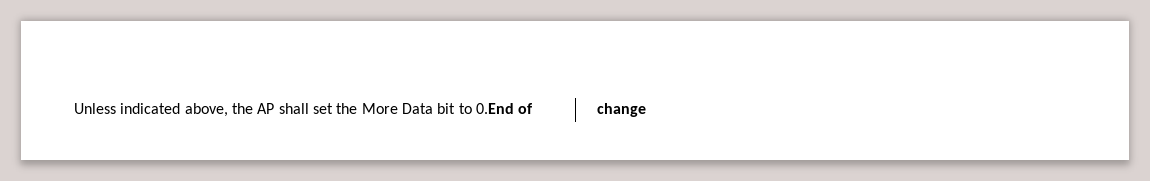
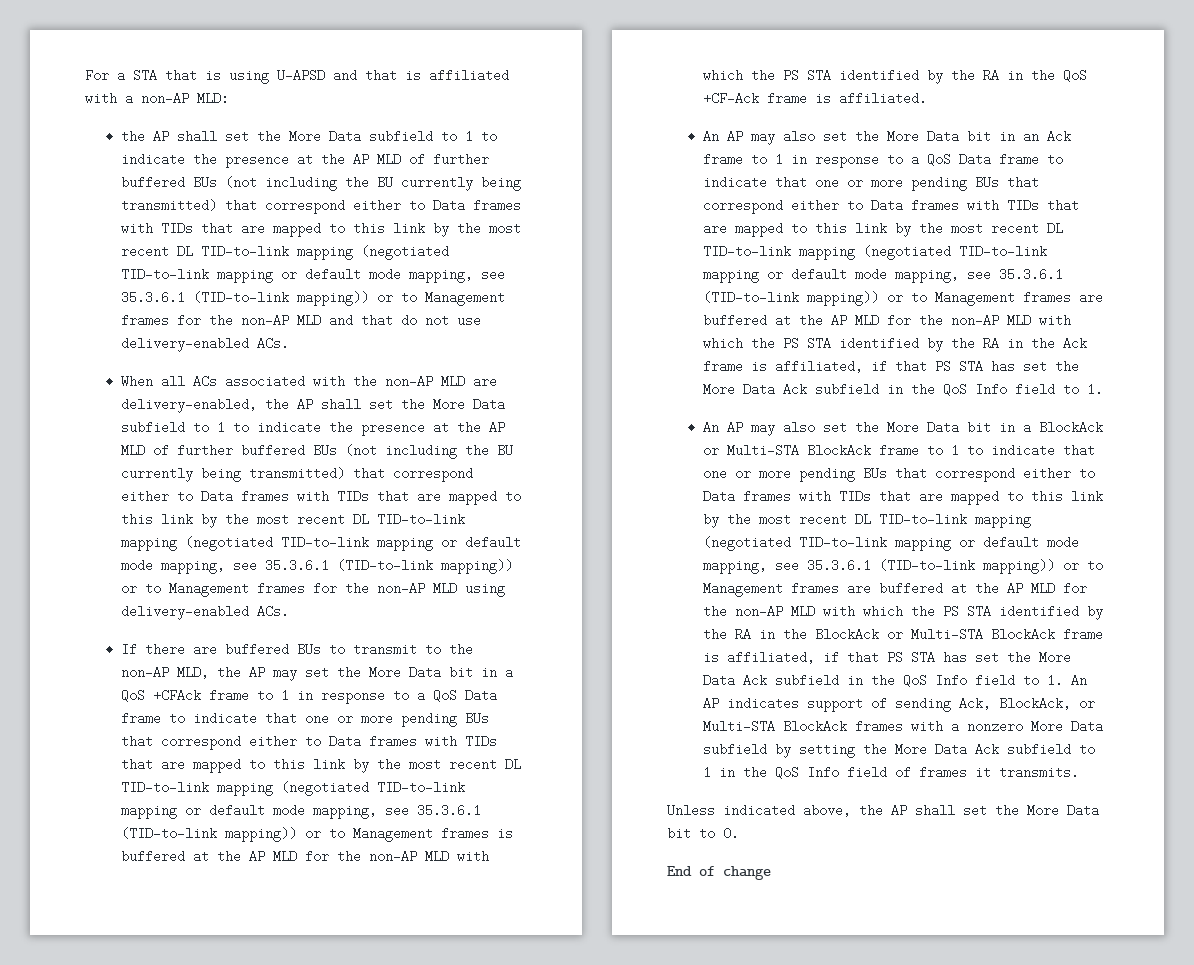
(74, 108) none -> [85,69,509,84] [85,92,229,105] [120,130,497,143] [120,153,489,168] [120,176,521,191] [120,199,521,214] [120,222,521,237] [120,245,449,260] [120,268,505,283] [120,291,505,306] [120,314,481,327] [120,337,289,352] [120,375,497,388] [120,398,505,413] [120,421,505,436] [120,444,513,459] [120,467,473,482] [120,490,521,505] [120,513,465,528] [120,536,521,551] [120,559,513,574] [120,582,505,597] [120,605,289,620] [120,643,473,656] [120,666,513,681] [120,689,497,704] [120,712,489,727] [120,735,497,750] [120,758,521,773] [120,781,465,796] [120,804,481,819] [120,827,513,842] [120,850,489,863] [702,69,1087,84] [702,92,927,105] [702,130,1071,145] [702,153,1063,168] [702,176,1039,191] [702,199,1079,214] [702,222,1063,237] [702,245,1047,260] [702,268,1063,283] [702,291,1103,306] [702,314,1071,327] [702,337,1087,352] [702,360,1079,373] [702,383,1103,396] [702,421,1103,436] [702,444,1095,457] [702,467,1095,482] [702,490,1103,505] [702,513,1031,528] [702,536,1079,551] [702,559,1103,574] [702,582,1087,597] [702,605,1103,620] [702,628,1103,641] [702,651,1071,664] [702,674,1087,687] [702,697,1095,712] [702,720,1103,733] [702,743,1095,758] [702,766,1079,779] For a STA that is using U-APSD and that is affiliated with a non-AP MLD: // the AP shall set the More Data subfield to 1 to indicate the presence at the AP MLD of further buffered BUs (not including the BU currently being transmitted) that correspond either to Data frames with TIDs that are mapped to this link by the most recent DL TID-to-link mapping (negotiated TID-to-link mapping or default mode mapping, see 35.3.6.1 (TID-to-link mapping)) or to Management frames for the non-AP MLD and that do not use delivery-enabled ACs. // When all ACs associated with the non-AP MLD are delivery-enabled, the AP shall set the More Data subfield to 1 to indicate the presence at the AP MLD of further buffered BUs (not including the BU currently being transmitted) that correspond either to Data frames with TIDs that are mapped to this link by the most recent DL TID-to-link mapping (negotiated TID-to-link mapping or default mode mapping, see 35.3.6.1 (TID-to-link mapping)) or to Management frames for the non-AP MLD using delivery-enabled ACs. // If there are buffered BUs to transmit to the non-AP MLD, the AP may set the More Data bit in a QoS +CFAck frame to 1 in response to a QoS Data frame to indicate that one or more pending BUs that correspond either to Data frames with TIDs that are mapped to this link by the most recent DL TID-to-link mapping (negotiated TID-to-link mapping or default mode mapping, see 35.3.6.1 (TID-to-link mapping)) or to Management frames is buffered at the AP MLD for the non-AP MLD with which the PS STA identified by the RA in the QoS +CF-Ack frame is affiliated. // An AP may also set the More Data bit in an Ack frame to 1 in response to a QoS Data frame to indicate that one or more pending BUs that correspond either to Data frames with TIDs that are mapped to this link by the most recent DL TID-to-link mapping (negotiated TID-to-link mapping or default mode mapping, see 35.3.6.1 (TID-to-link mapping)) or to Management frames are buffered at the AP MLD for the non-AP MLD with which the PS STA identified by the RA in the Ack frame is affiliated, if that PS STA has set the More Data Ack subfield in the QoS Info field to 1. // An AP may also set the More Data bit in a BlockAck or Multi-STA BlockAck frame to 1 to indicate that one or more pending BUs that correspond either to Data frames with TIDs that are mapped to this link by the most recent DL TID-to-link mapping (negotiated TID-to-link mapping or default mode mapping, see 35.3.6.1 (TID-to-link mapping)) or to Management frames are buffered at the AP MLD for the non-AP MLD with which the PS STA identified by the RA in the BlockAck or Multi-STA BlockAck frame is affiliated, if that PS STA has set the More Data Ack subfield in the QoS Info field to 1. An AP indicates support of sending Ack, BlockAck, or Multi-STA BlockAck frames with a nonzero More Data subfield by setting the More Data Ack subfield to 1 in the QoS Info field of frames it transmits. //
[475,103,514,114] 0.End -> [723,827,739,840] [667,866,692,876] 0. // End

